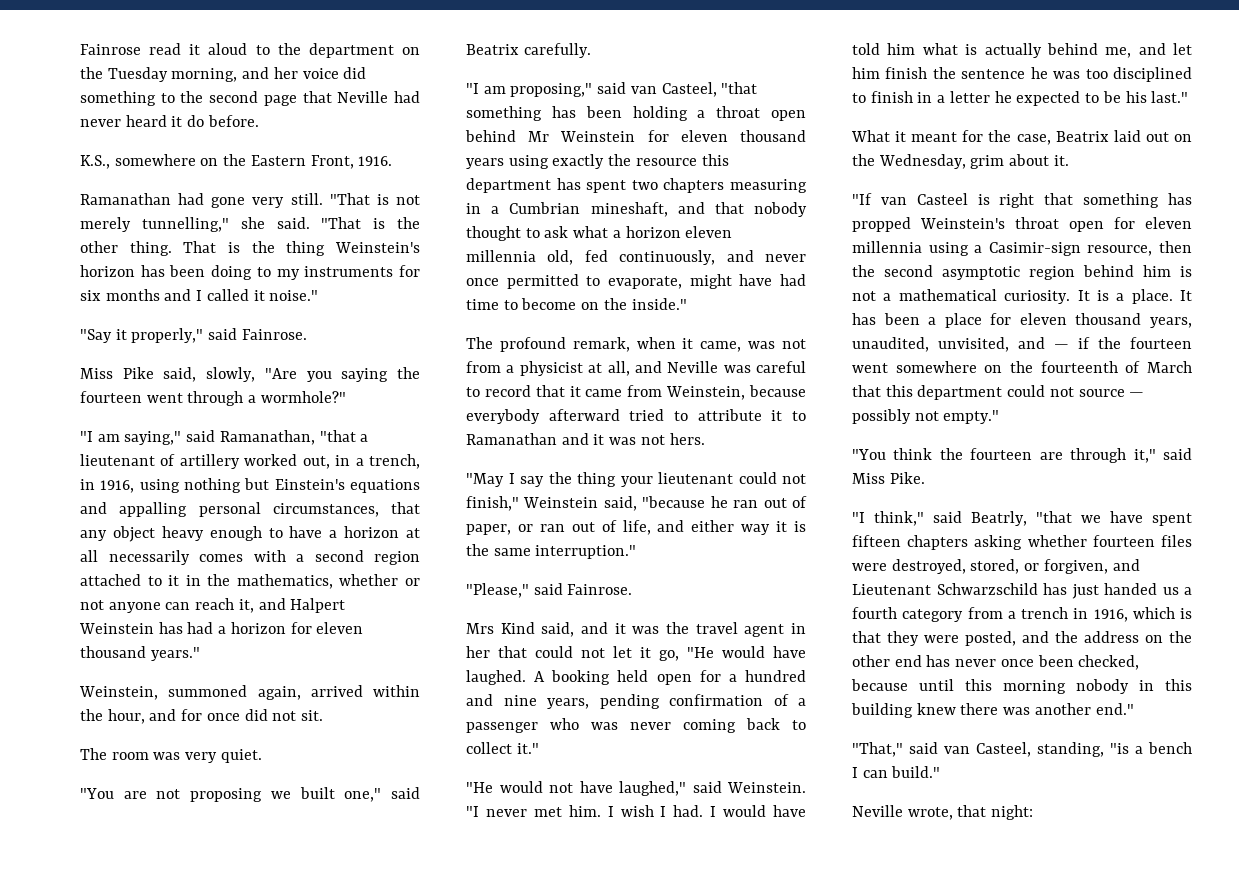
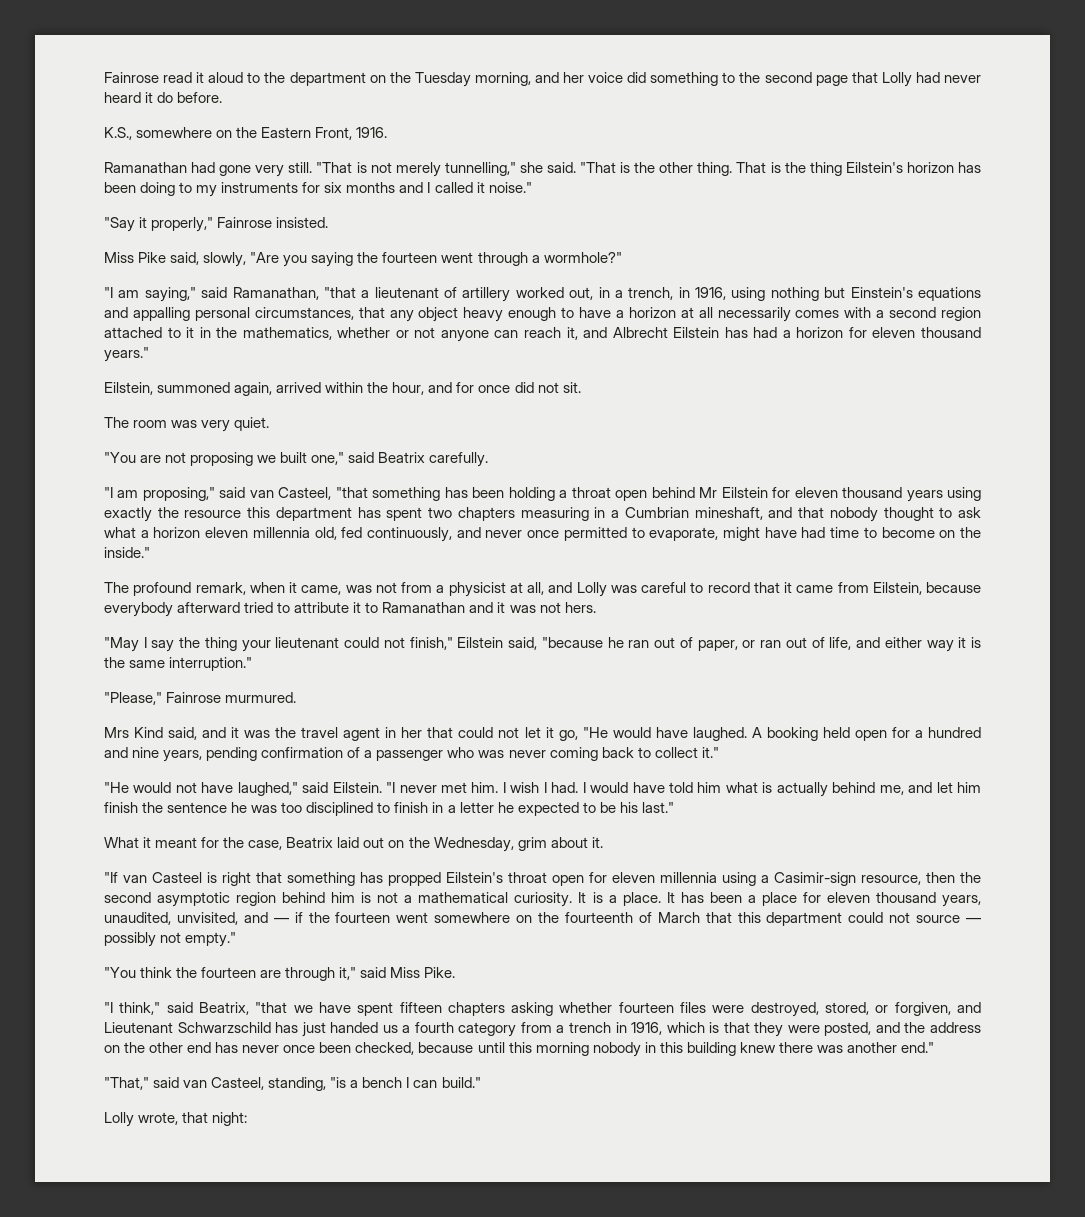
[337,91,389,103] Neville -> [881,72,912,87] Lolly
[334,242,420,253] Weinstein's -> [845,162,903,173] Eilstein's
[208,328,307,340] said Fainrose. -> [217,217,329,228] Fainrose insisted.
[290,598,346,613] [79,623,154,634] Halpert Weinstein -> [612,327,720,338] Albrecht Eilstein
[79,686,158,700] Weinstein, -> [104,382,153,395] Eilstein,
[560,131,636,142] Weinstein -> [721,487,768,498] Eilstein
[667,361,719,373] Neville -> [576,582,607,597] Lolly
[666,386,746,400] Weinstein, -> [872,582,922,595] Eilstein,
[523,497,599,508] Weinstein -> [457,637,504,648] Eilstein
[533,583,633,595] said Fainrose. -> [166,692,297,703] Fainrose murmured.
[727,782,806,793] Weinstein. -> [332,782,382,793] Eilstein.
[920,218,1005,229] Weinstein's -> [446,872,503,883] Eilstein's
[971,511,1027,526] Beatrly, -> [198,1002,249,1015] Beatrix,
[852,805,903,817] Neville -> [104,1112,134,1127] Lolly

